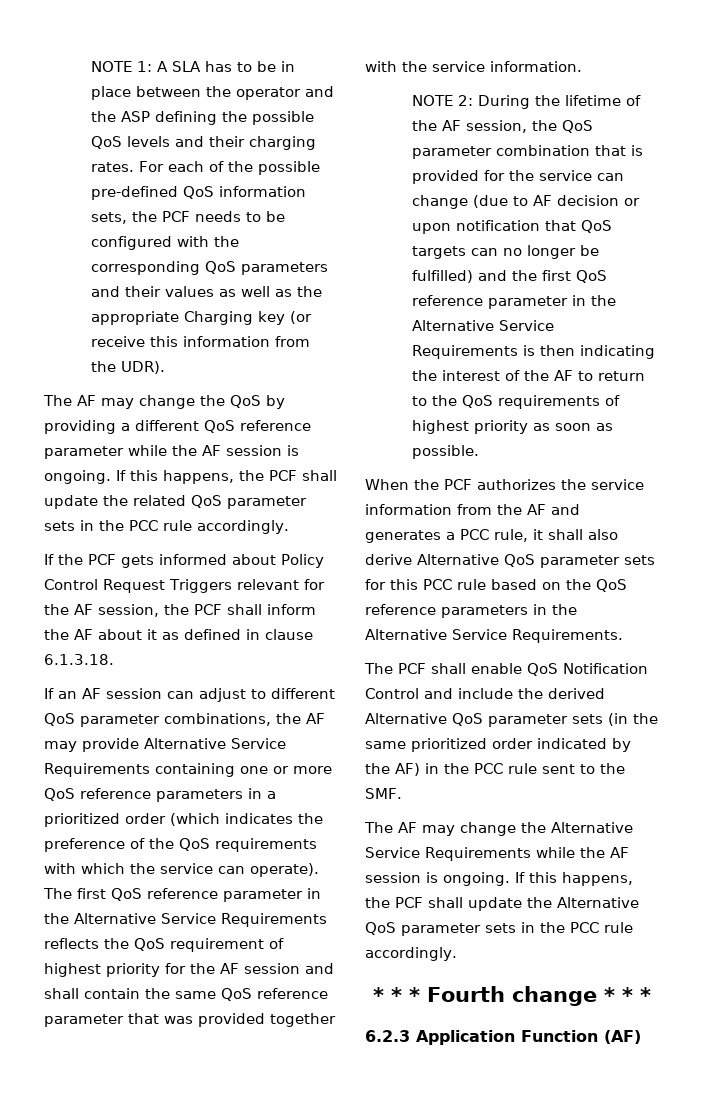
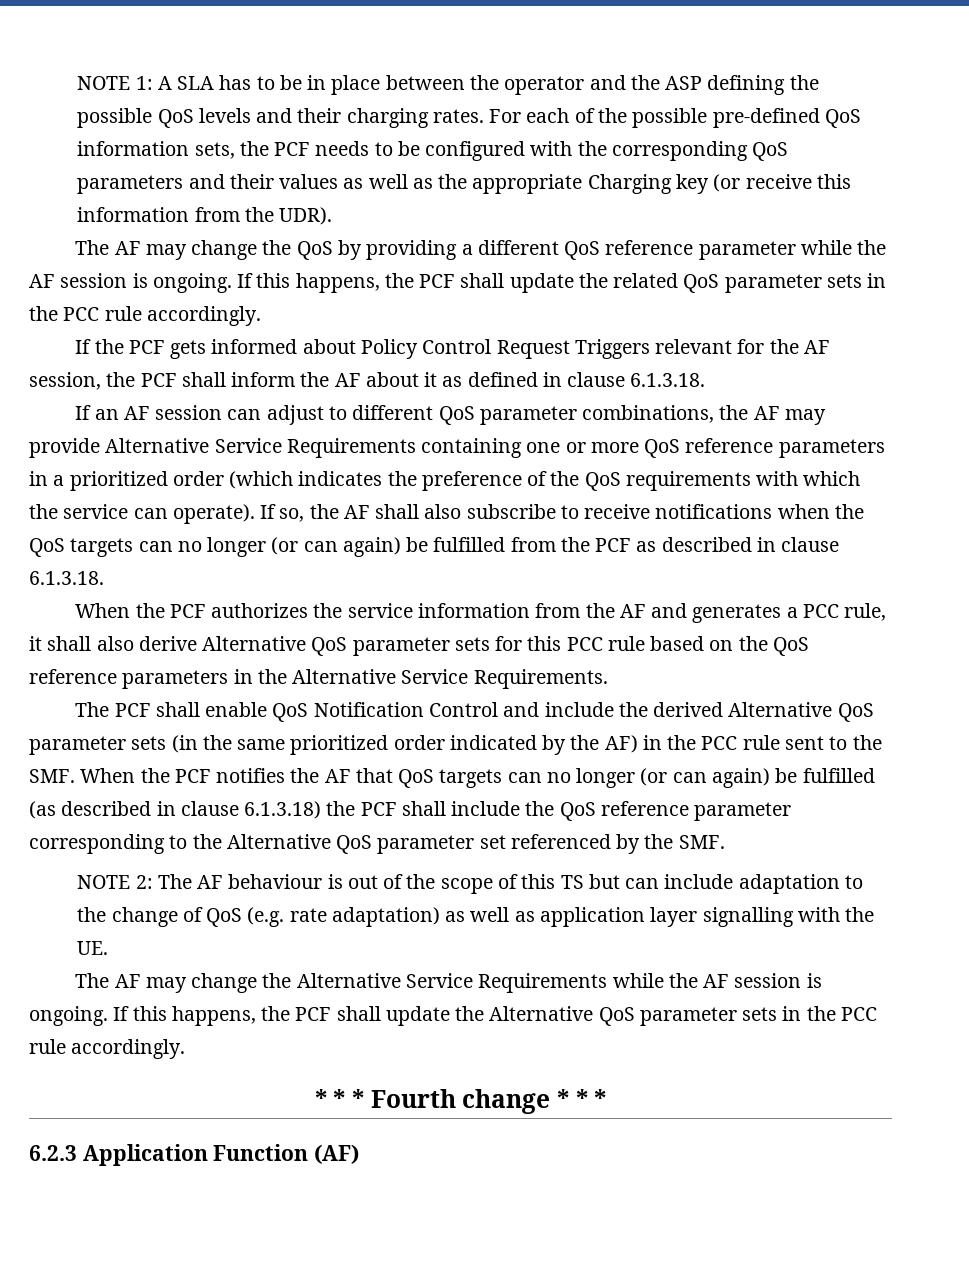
[43,888,321,902] [44,913,327,927] [44,938,284,952] [44,963,334,977] [44,988,328,1001] [44,1013,336,1027] [365,61,582,72] [411,95,641,109] [411,120,593,133] [411,145,643,159] [411,170,624,184] [411,195,640,209] [411,220,612,234] [411,245,599,259] [411,270,607,283] [411,295,616,309] [411,320,554,331] [411,345,655,359] [411,370,645,381] [411,395,620,409] [411,420,613,434] [411,445,479,459] The first QoS reference parameter in the Alternative Service Requirements reflects the QoS requirement of highest priority for the AF session and shall contain the same QoS reference parameter that was provided together with the service information. // NOTE 2: During the lifetime of the AF session, the QoS parameter combination that is provided for the service can change (due to AF decision or upon notification that QoS targets can no longer be fulfilled) and the first QoS reference parameter in the Alternative Service Requirements is then indicating the interest of the AF to return to the QoS requirements of highest priority as soon as possible. -> [260,504,864,522] [29,537,840,557] [29,571,104,585] If so, the AF shall also subscribe to receive notifications when the QoS targets can no longer (or can again) be fulfilled from the PCF as described in clause 6.1.3.18.
(402, 793) none -> [80,768,875,788] [29,801,792,821] [29,834,725,854] [77,874,863,894] [77,907,875,927] [77,941,109,955] When the PCF notifies the AF that QoS targets can no longer (or can again) be fulfilled (as described in clause 6.1.3.18) the PCF shall include the QoS reference parameter corresponding to the Alternative QoS parameter set referenced by the SMF. // NOTE 2: The AF behaviour is out of the scope of this TS but can include adaptation to the change of QoS (e.g. rate adaptation) as well as application layer signalling with the UE.

